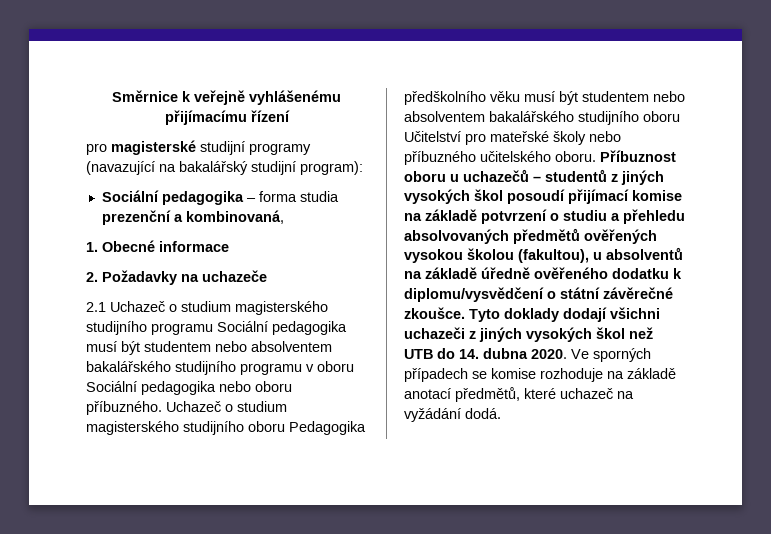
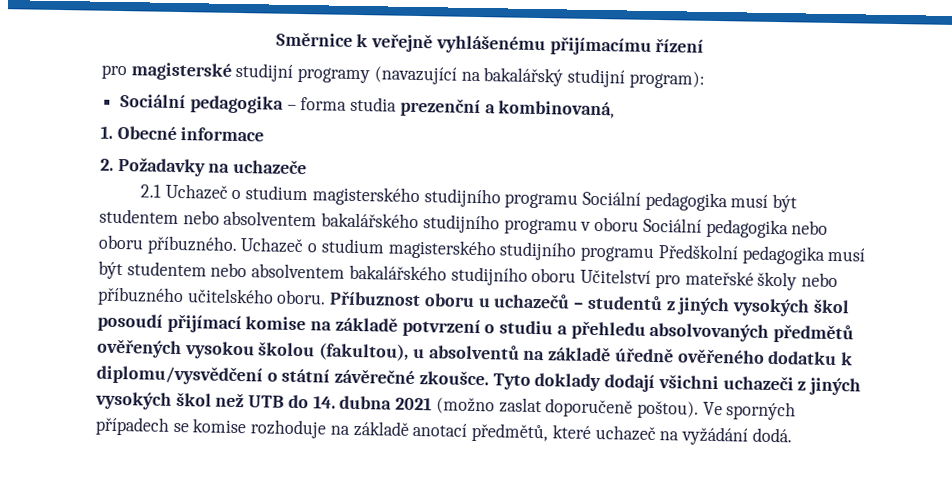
[248,421,366,435] [404,91,520,105] oboru Pedagogika předškolního věku -> [580,244,825,265] programu Předškolní pedagogika
[531,349,567,359] 2020. -> [395,396,699,419] 2021 (možno zaslat doporučeně poštou).

